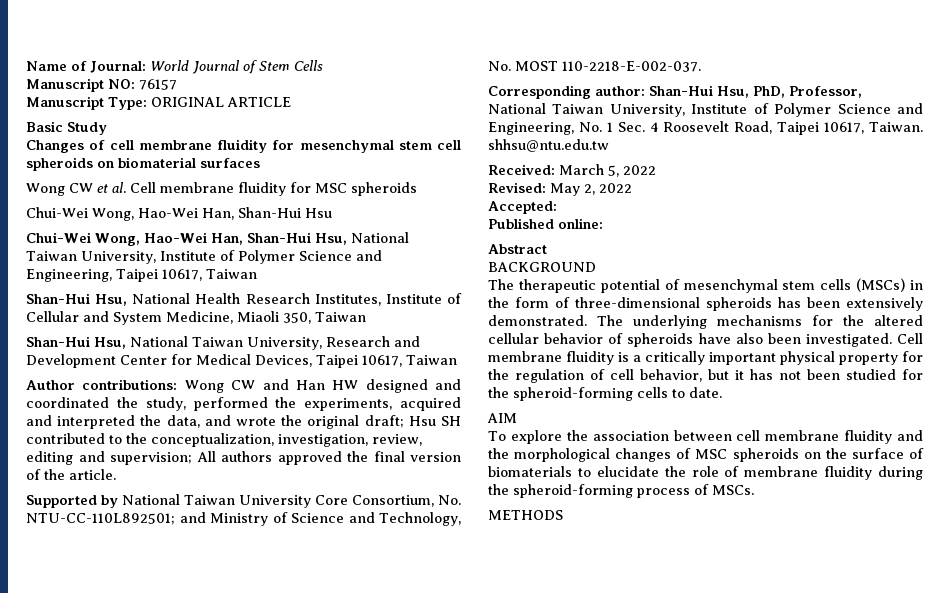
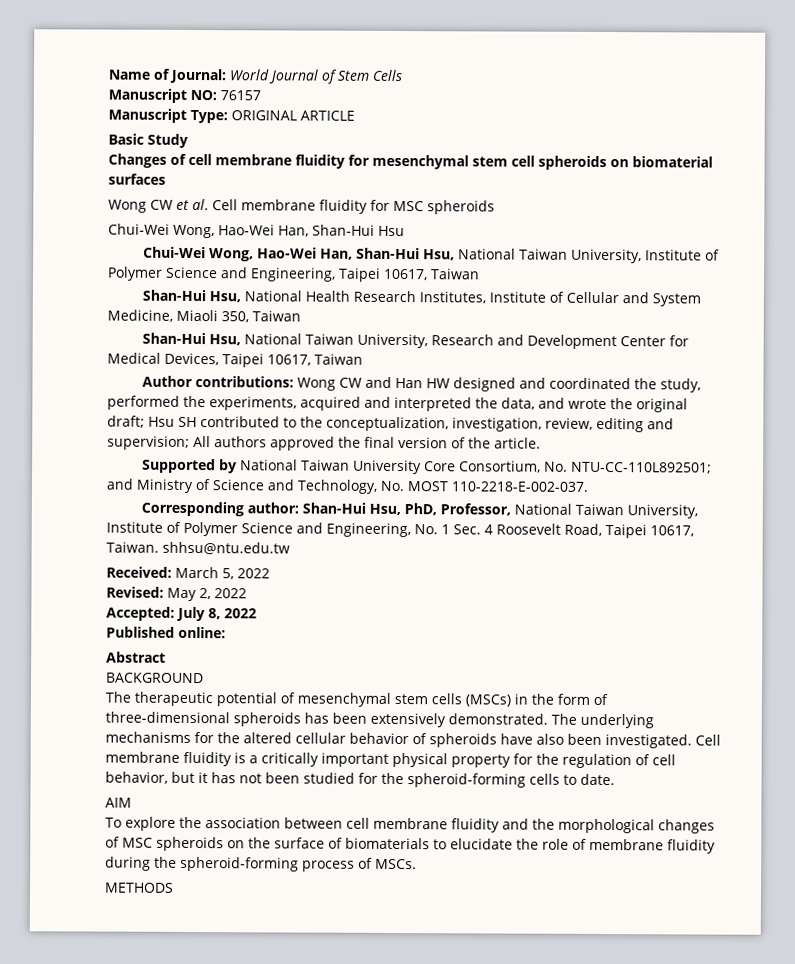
(557, 207) none -> [176,606,257,622] July 8, 2022

